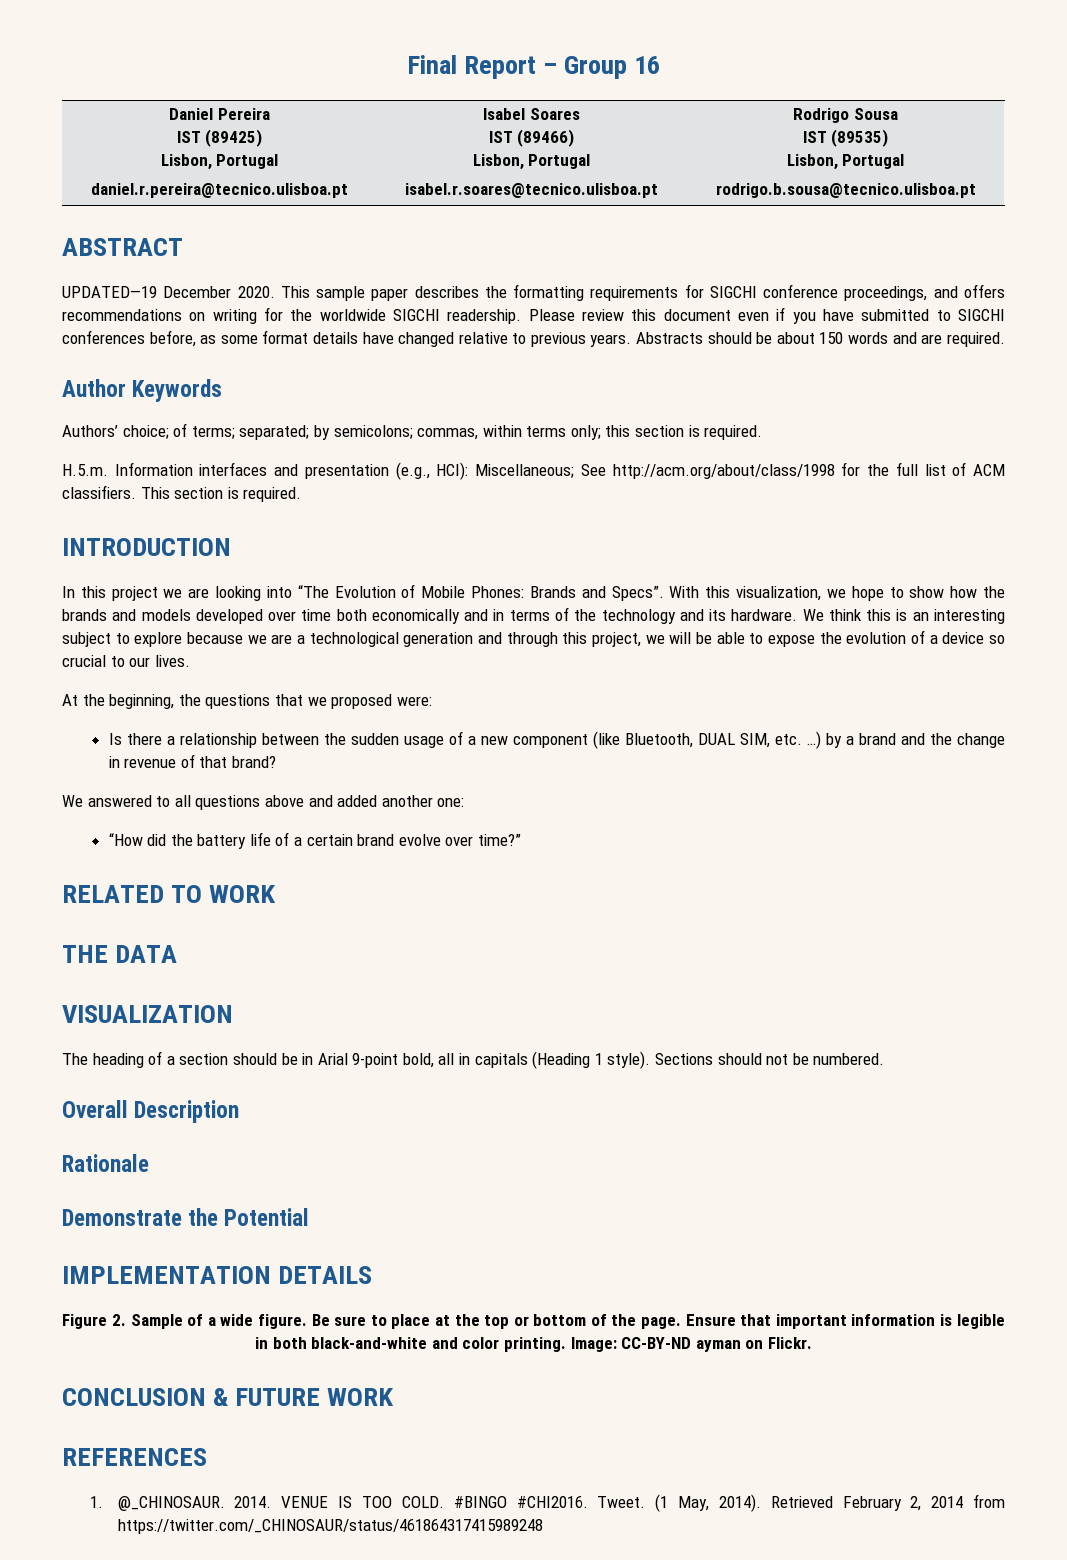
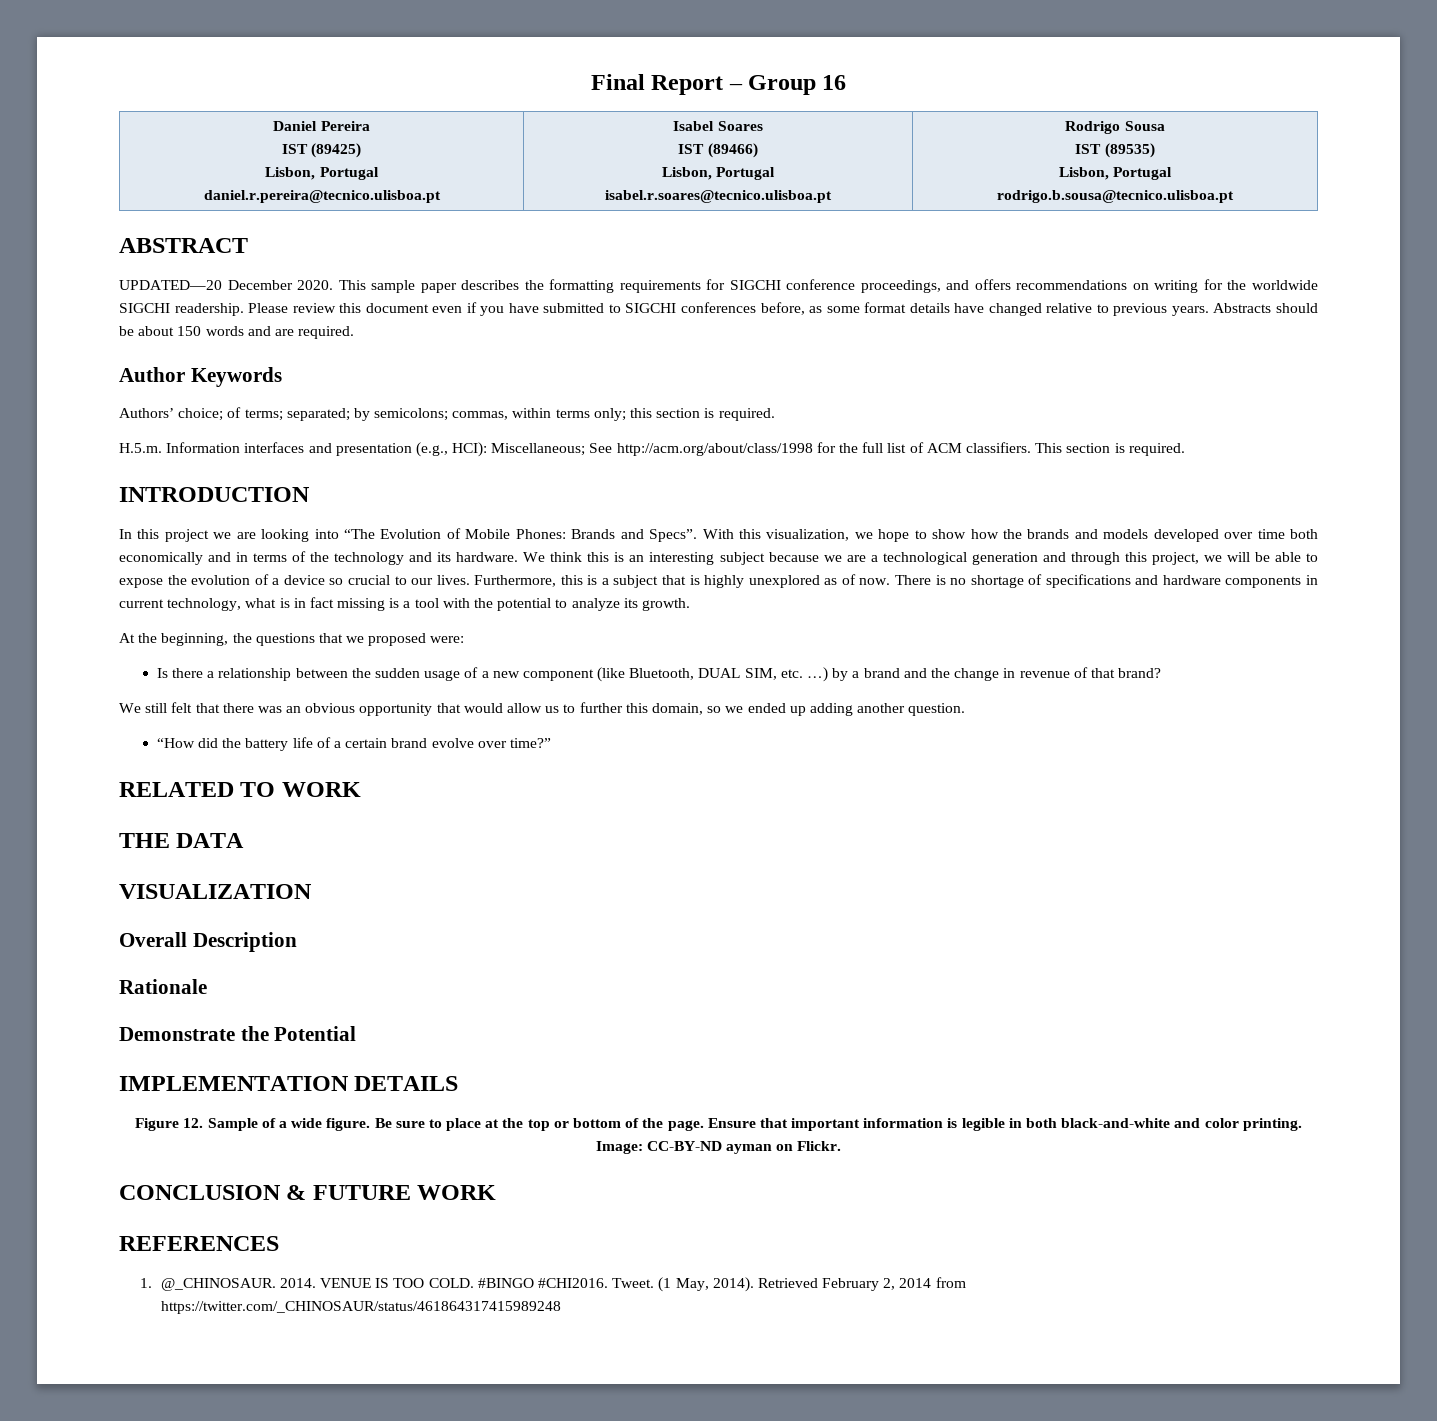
[62,286,157,298] UPDATED—19 -> [119,280,222,290] UPDATED—20
[115,632,183,647] to explore -> (765, 558) none
(190, 661) none -> [474,574,1318,588] [119,597,690,611] Furthermore, this is a subject that is highly unexplored as of now. There is no shortage of specifications and hardware components in current technology, what is in fact missing is a tool with the potential to analyze its growth.
[87,795,465,810] answered to all questions above and added another one: -> [145,702,966,716] still felt that there was an obvious opportunity that would allow us to further this domain, so we ended up adding another question.
[62,1051,885,1069] // The heading of a section should be in Arial 9-point bold, all in capitals (Heading 1 style). Sections should not be numbered. -> (312, 891) none
[112,1314,127,1326] 2. -> [183,1118,204,1128] 12.

